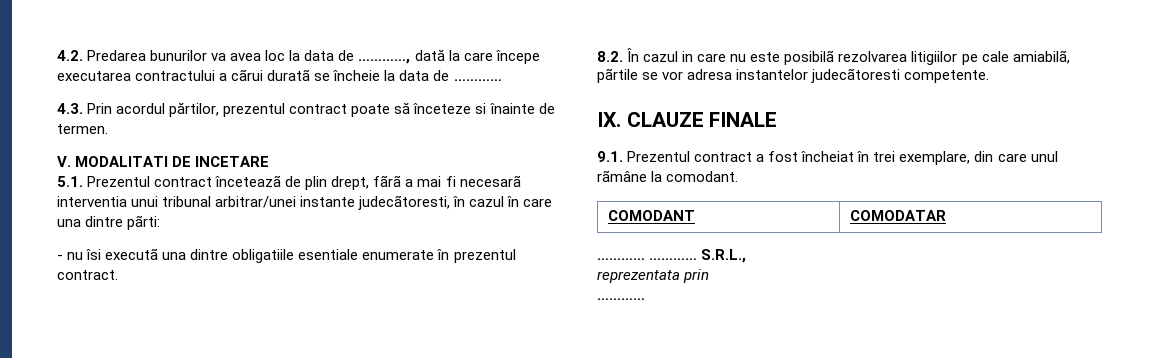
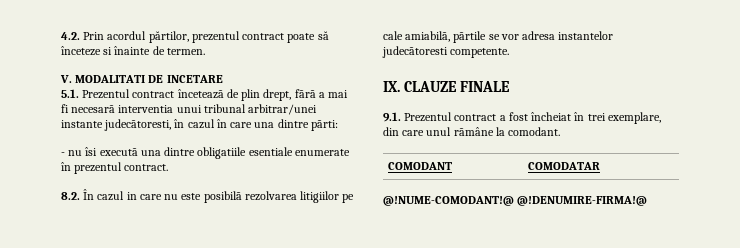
[87,49,540,64] [57,69,502,81] [57,103,83,114] Predarea bunurilor va avea loc la data de …………, dată la care începe executarea contractului a cãrui duratã se încheie la data de ………… // 4.3. -> (80, 36) none
[597,249,747,263] [597,269,710,283] [597,298,645,300] ………… ………… S.R.L., // reprezentata prin // ………… -> [383,196,648,206] @!NUME-COMODANT!@ @!DENUMIRE-FIRMA!@

